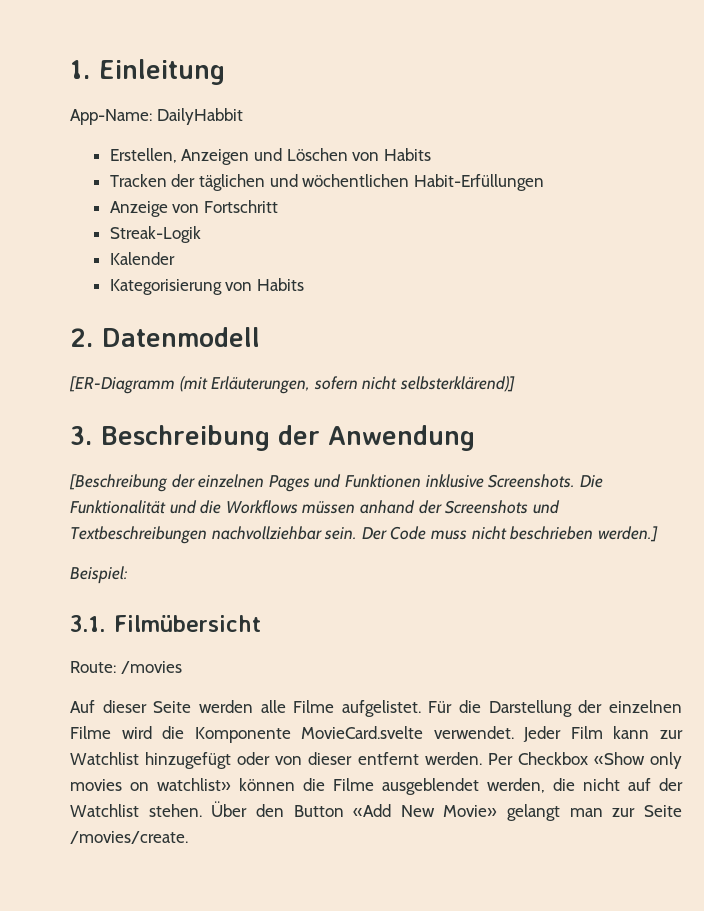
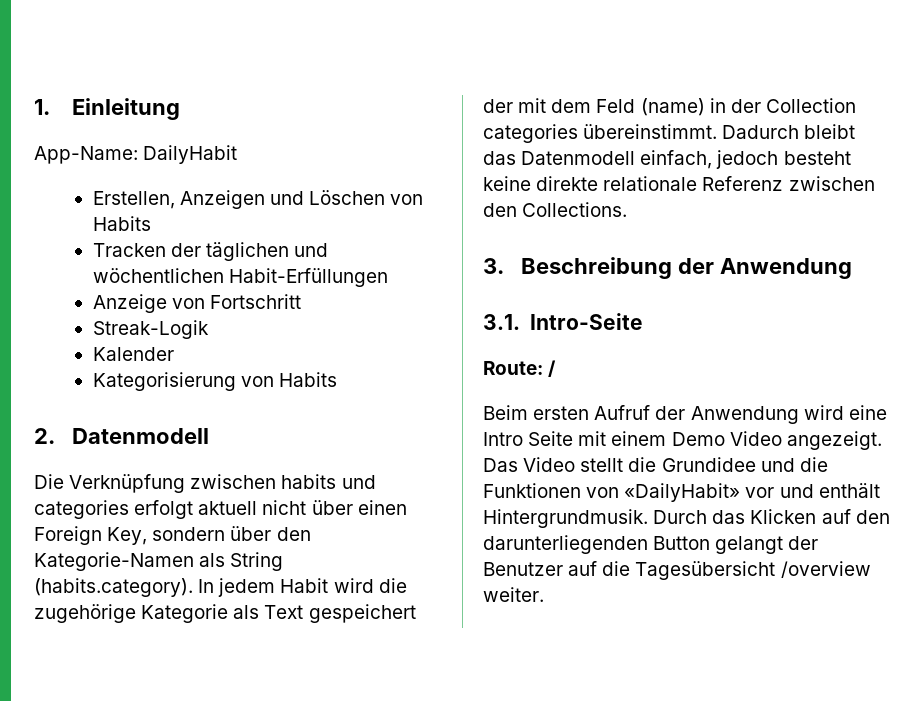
[156,108,243,125] DailyHabbit -> [143,145,238,164] DailyHabit
[69,376,515,394] [70,425,475,451] [69,474,603,492] [70,500,560,514] [70,526,658,544] [70,566,128,584] [70,615,261,632] [70,661,182,674] [70,700,682,717] [70,726,683,743] [70,752,683,769] [70,778,683,795] [70,801,682,821] [70,831,188,844] [ER-Diagramm (mit Erläuterungen, sofern nicht selbsterklärend)] // 3. Beschreibung der Anwendung // [Beschreibung der einzelnen Pages und Funktionen inklusive Screenshots. Die Funktionalität und die Workflows müssen anhand der Screenshots und Textbeschreibungen nachvollziehbar sein. Der Code muss nicht beschrieben werden.] // Beispiel: // 3.1. Filmübersicht // Route: /movies // Auf dieser Seite werden alle Filme aufgelistet. Für die Darstellung der einzelnen Filme wird die Komponente MovieCard.svelte verwendet. Jeder Film kann zur Watchlist hinzugefügt oder von dieser entfernt werden. Per Checkbox «Show only movies on watchlist» können die Filme ausgeblendet werden, die nicht auf der Watchlist stehen. Über den Button «Add New Movie» gelangt man zur Seite /movies/create. -> [34,474,376,493] [34,500,407,519] [34,526,311,545] [34,552,284,571] [34,578,407,597] [34,604,416,623] [483,98,856,116] [483,124,856,143] [483,150,851,169] [483,176,875,191] [483,202,628,217] [483,257,852,279] [483,313,643,330] [483,360,557,377] [483,405,887,424] [483,431,882,450] [483,457,828,472] [483,483,880,502] [483,509,890,528] [483,535,819,554] [483,561,871,580] [483,587,544,602] Die Verknüpfung zwischen habits und categories erfolgt aktuell nicht über einen Foreign Key, sondern über den Kategorie-Namen als String (habits.category). In jedem Habit wird die zugehörige Kategorie als Text gespeichert der mit dem Feld (name) in der Collection categories übereinstimmt. Dadurch bleibt das Datenmodell einfach, jedoch besteht keine direkte relationale Referenz zwischen den Collections. // 3. Beschreibung der Anwendung // 3.1. Intro-Seite // Route: / // Beim ersten Aufruf der Anwendung wird eine Intro Seite mit einem Demo Video angezeigt. Das Video stellt die Grundidee und die Funktionen von «DailyHabit» vor und enthält Hintergrundmusik. Durch das Klicken auf den darunterliegenden Button gelangt der Benutzer auf die Tagesübersicht /overview weiter.

